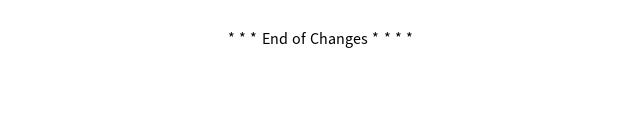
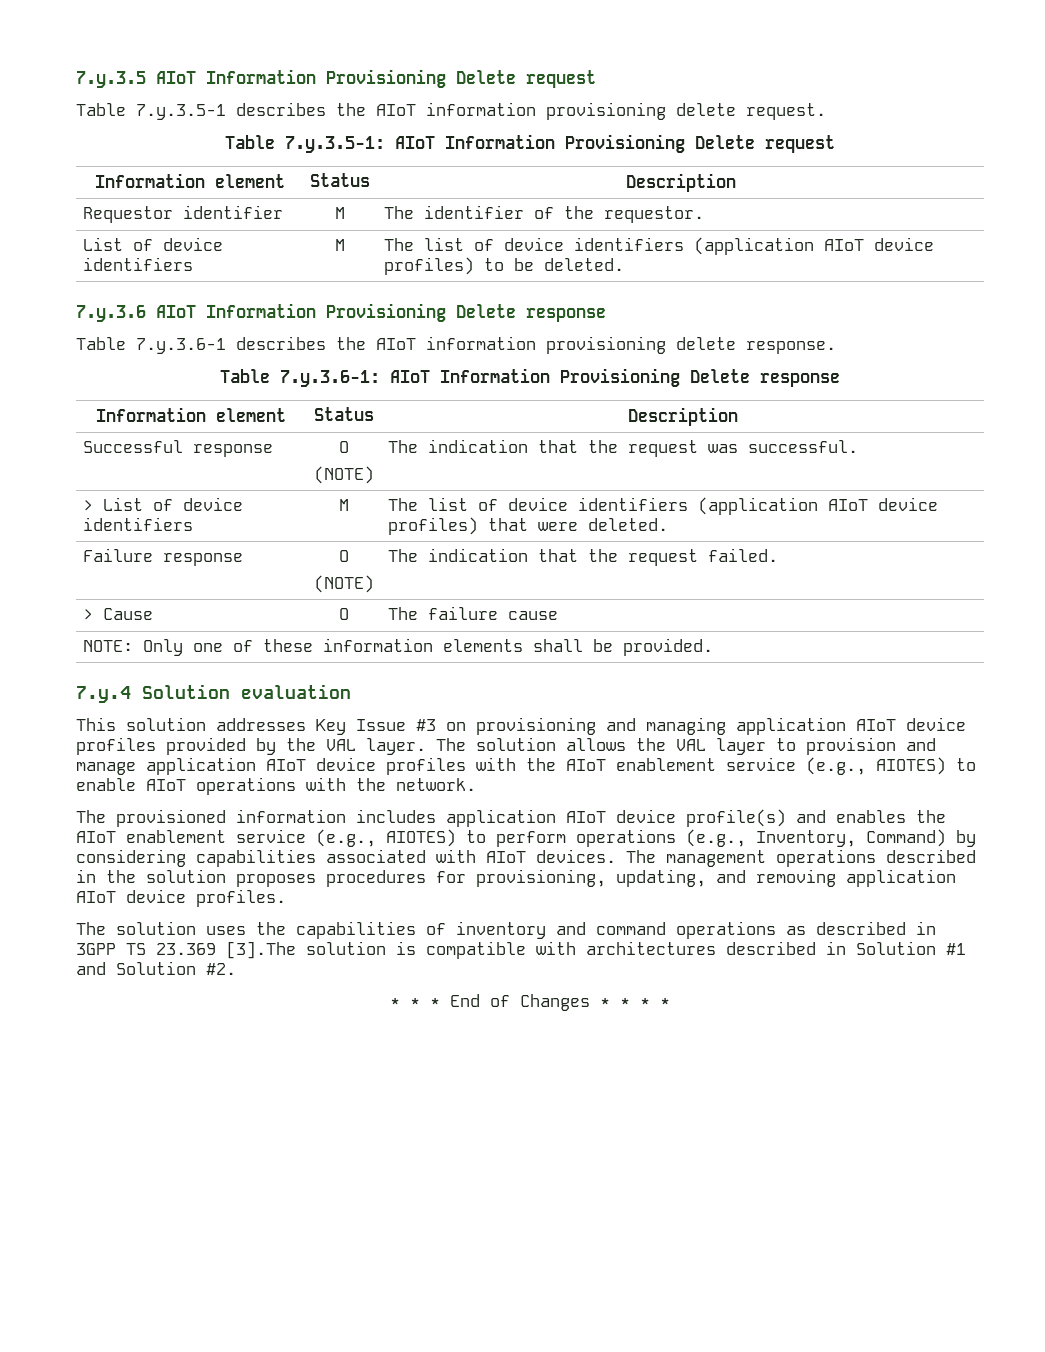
(227, 38) none -> [76,69,596,88] [76,102,826,120] [225,134,835,153] [94,173,285,188] [310,173,370,187] [625,173,736,192] [83,205,284,223] [335,207,345,219] [384,205,705,223] [83,237,224,251] [83,257,194,271] [335,239,345,251] [384,237,935,255] [384,257,625,275] [76,303,606,322] [76,336,836,354] [220,368,840,387] [96,407,286,422] [313,407,374,421] [627,407,738,426] [83,440,274,457] [338,441,349,453] [313,466,374,484] [388,439,859,457] [83,497,244,511] [83,517,194,531] [338,499,349,511] [388,497,939,515] [388,517,669,535] [83,548,244,566] [338,550,349,562] [313,575,374,593] [388,548,779,566] [83,608,154,620] [338,608,349,620] [388,606,559,620] [83,638,714,656] [76,684,351,703] [76,717,966,735] [76,737,936,755] [76,757,976,775] [76,777,476,795] [76,809,946,827] [76,829,976,847] [76,849,976,867] [76,869,956,887] [76,889,286,907] [76,921,936,939] [76,941,966,959] [76,961,236,975] 7.y.3.5 AIoT Information Provisioning Delete request // Table 7.y.3.5-1 describes the AIoT information provisioning delete request. // Table 7.y.3.5-1: AIoT Information Provisioning Delete request // Information element | Status | Description // Requestor identifier | M | The identifier of the requestor. // List of device identifiers | M | The list of device identifiers (application AIoT device profiles) to be deleted. // 7.y.3.6 AIoT Information Provisioning Delete response // Table 7.y.3.6-1 describes the AIoT information provisioning delete response. // Table 7.y.3.6-1: AIoT Information Provisioning Delete response // Information element | Status | Description // Successful response | O // (NOTE) | The indication that the request was successful. // > List of device identifiers | M | The list of device identifiers (application AIoT device profiles) that were deleted. // Failure response | O // (NOTE) | The indication that the request failed. // > Cause | O | The failure cause // NOTE: Only one of these information elements shall be provided. // 7.y.4 Solution evaluation // This solution addresses Key Issue #3 on provisioning and managing application AIoT device profiles provided by the VAL layer. The solution allows the VAL layer to provision and manage application AIoT device profiles with the AIoT enablement service (e.g., AIOTES) to enable AIoT operations with the network. // The provisioned information includes application AIoT device profile(s) and enables the AIoT enablement service (e.g., AIOTES) to perform operations (e.g., Inventory, Command) by considering capabilities associated with AIoT devices. The management operations described in the solution proposes procedures for provisioning, updating, and removing application AIoT device profiles. // The solution uses the capabilities of inventory and command operations as described in 3GPP TS 23.369 [3].The solution is compatible with architectures described in Solution #1 and Solution #2. //

